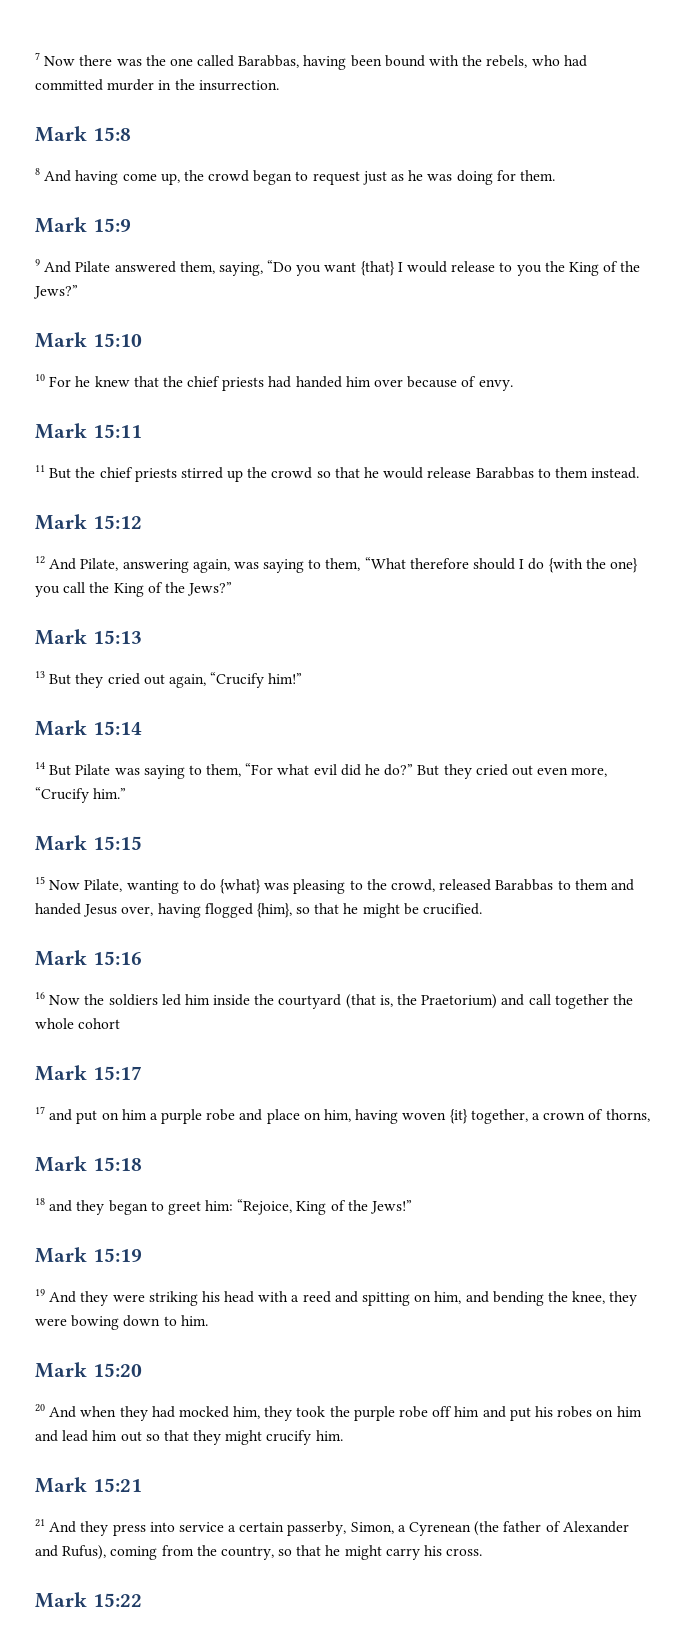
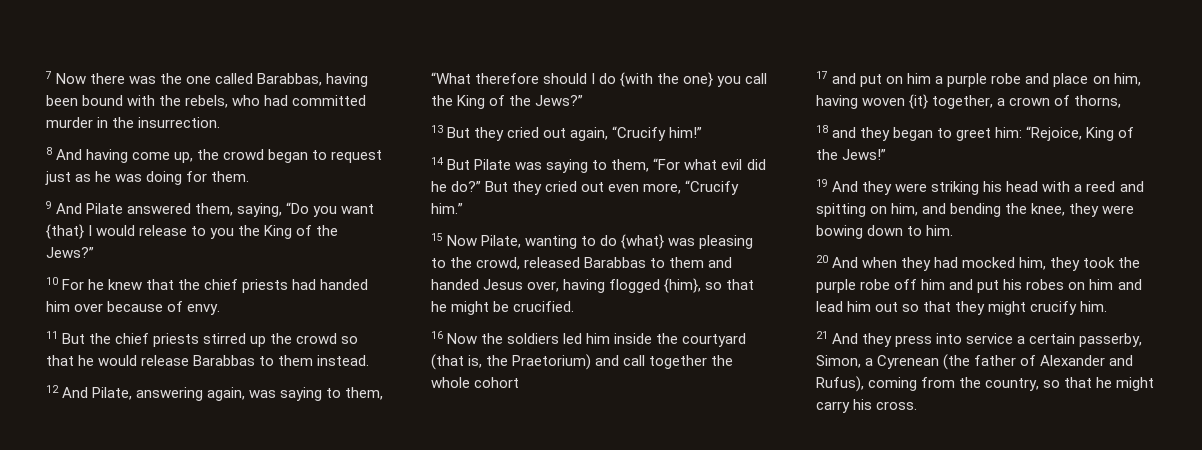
[35,126,131,142] // Mark 15:8 -> (221, 122) none
[35,217,131,233] // Mark 15:9 -> (250, 176) none
[35,332,142,348] // Mark 15:10 -> (94, 252) none
[35,423,142,439] // Mark 15:11 -> (221, 309) none
[35,514,142,530] // Mark 15:12 -> (370, 360) none
[35,629,142,645] // Mark 15:13 -> (584, 100) none
[35,720,142,736] // Mark 15:14 -> (703, 132) none
[35,835,142,851] // Mark 15:15 -> (463, 208) none
[35,950,142,966] // Mark 15:16 -> (575, 306) none
[35,1065,142,1081] // Mark 15:17 -> (520, 382) none
[35,1156,142,1172] // Mark 15:18 -> (1122, 101) none
[35,1247,142,1263] // Mark 15:19 -> (887, 154) none
[35,1362,142,1378] // Mark 15:20 -> (954, 230) none
[35,1477,142,1493] // Mark 15:21 -> (1108, 306) none
[35,1592,142,1608] // Mark 15:22 -> (918, 405) none

